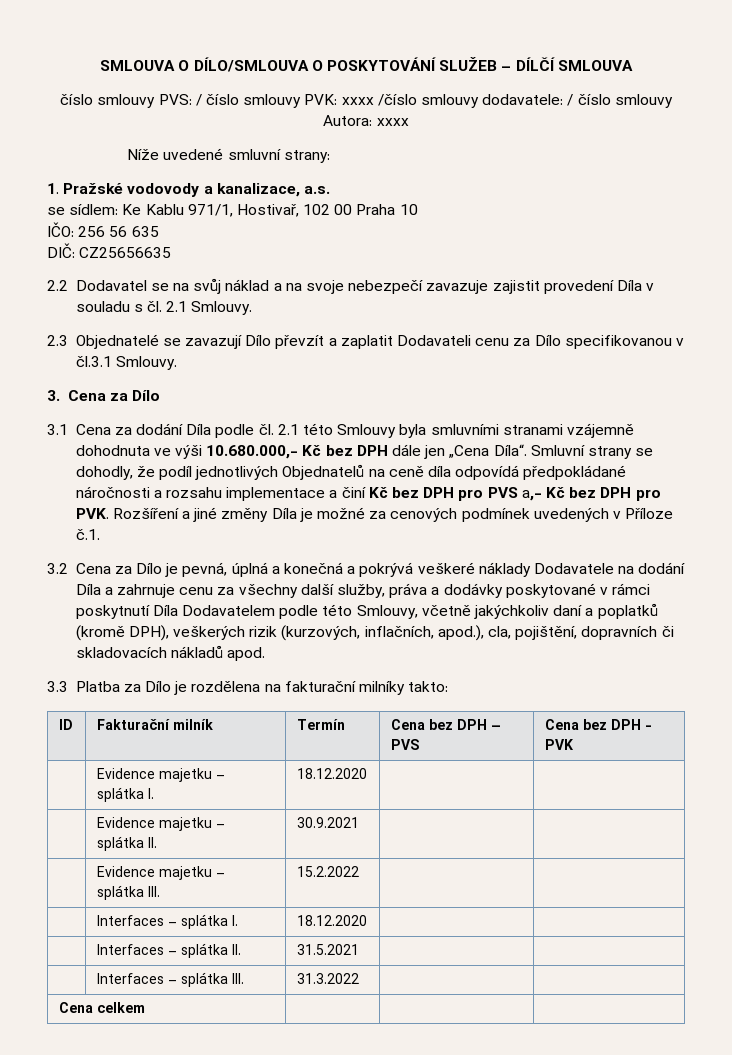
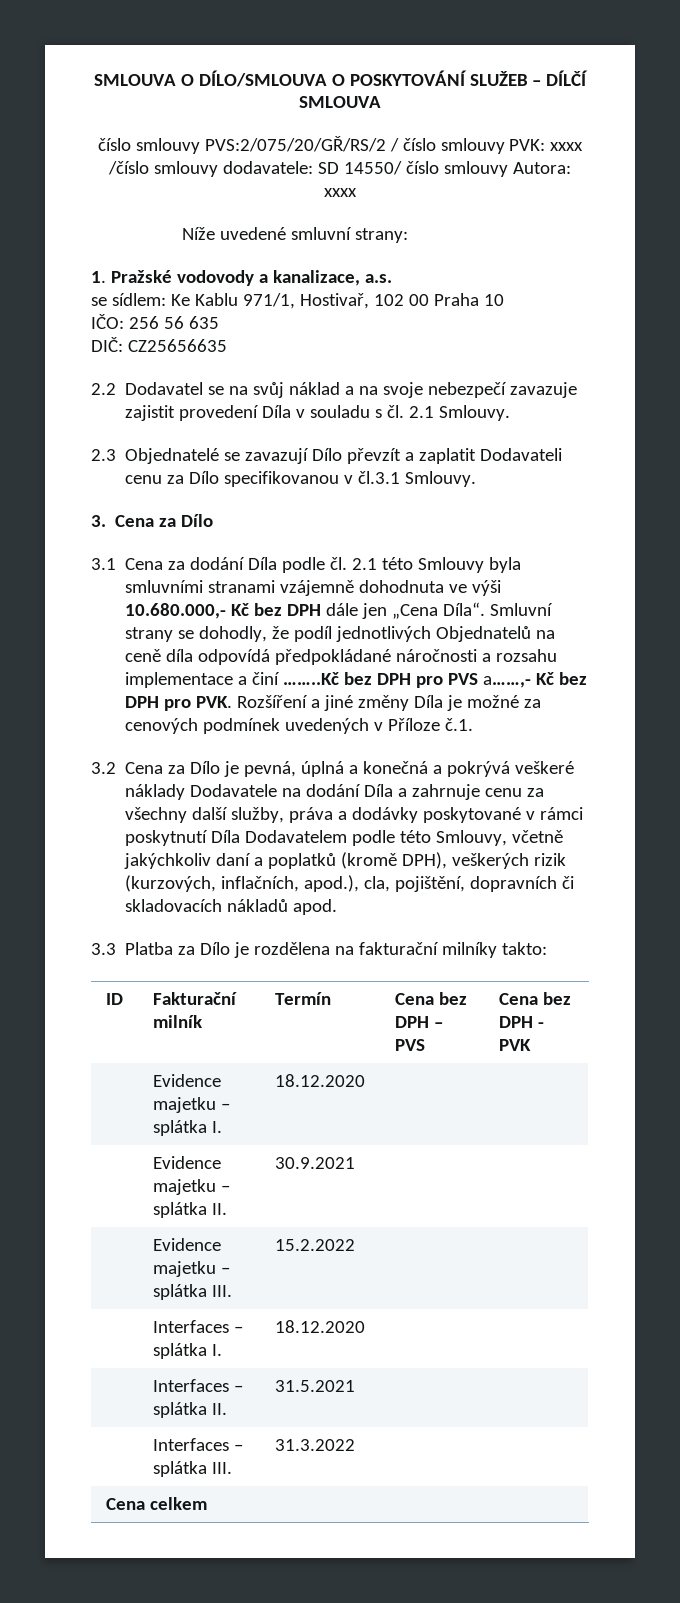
[158,94,192,105] PVS: -> [204,136,386,152] PVS:2/075/20/GŘ/RS/2
[567,94,574,106] / -> [318,161,402,175] SD 14550/
[368,487,388,498] Kč -> [283,672,340,685] ……..Kč
[521,490,542,501] a,- -> [483,676,532,688] a……,-

